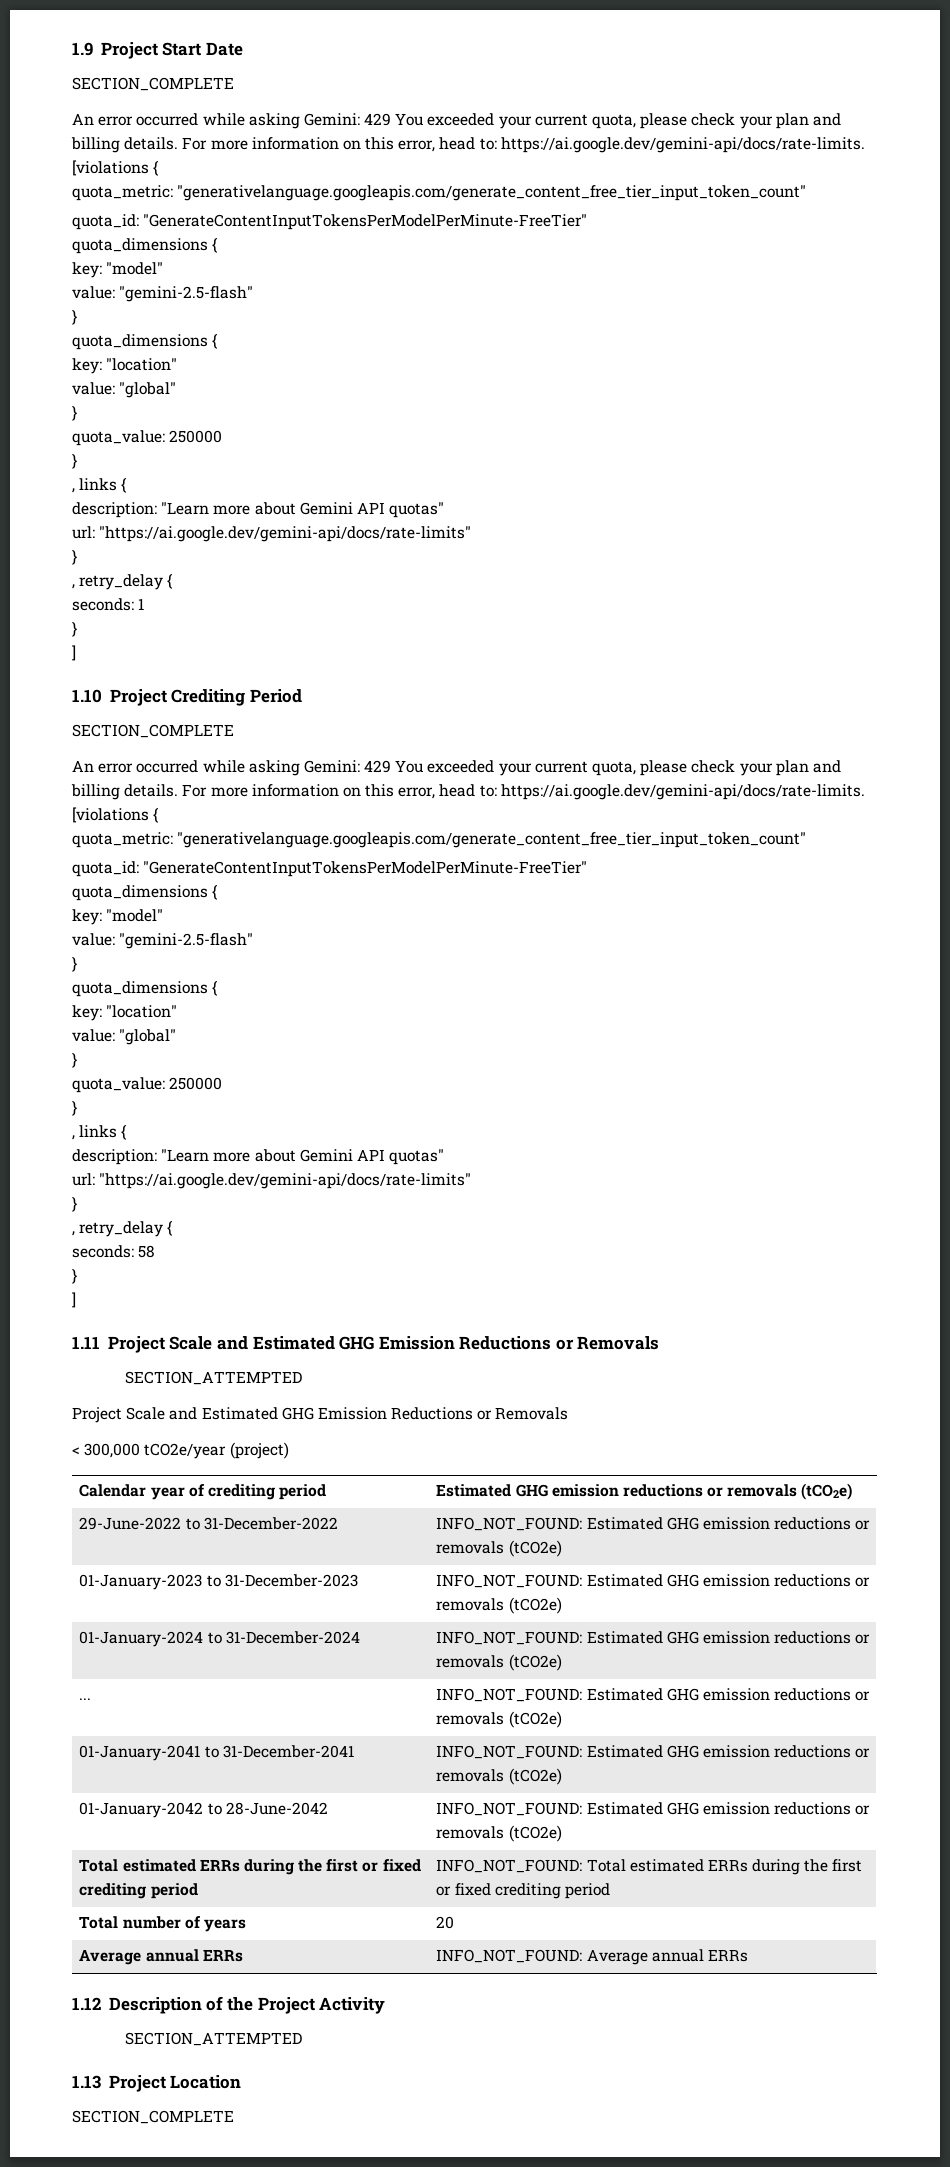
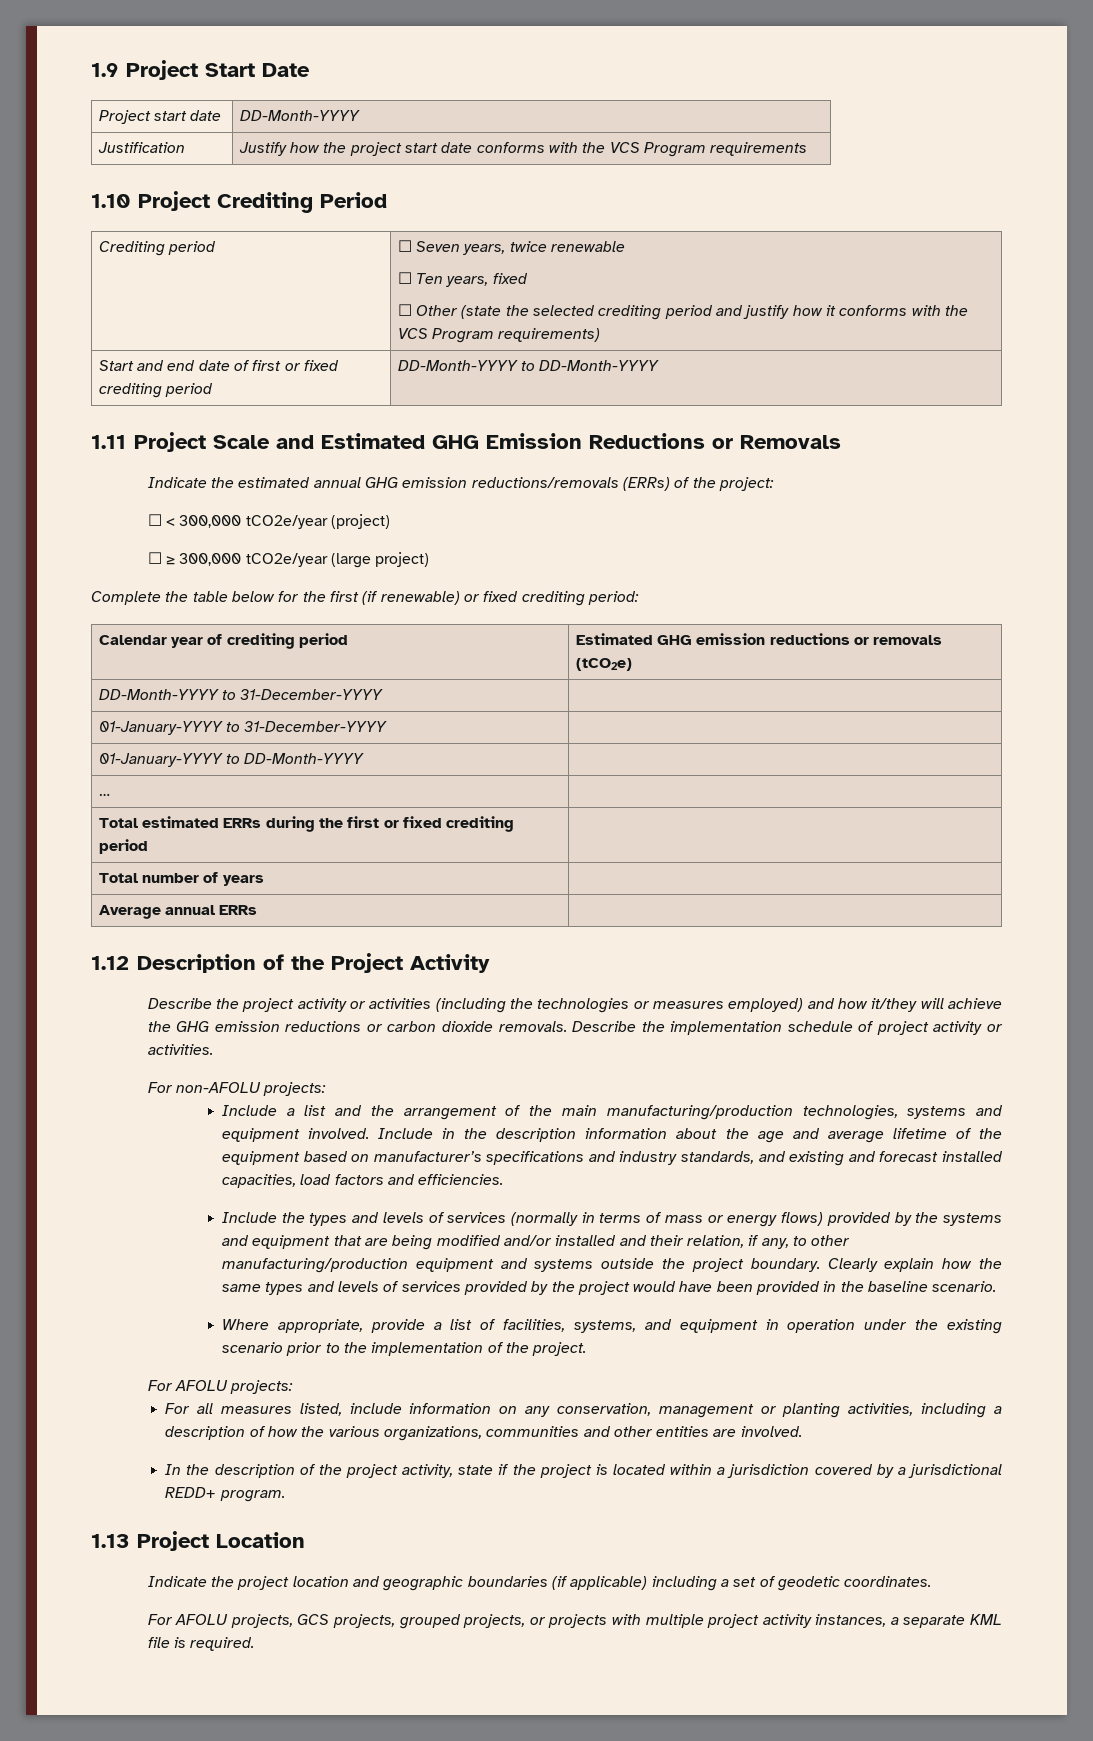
[72,77,234,91] [72,113,841,129] [71,137,865,153] [72,160,160,176] [72,185,807,201] [72,214,588,230] [72,237,219,254] [72,262,164,278] [72,286,254,302] [72,309,77,325] [72,333,219,350] [72,358,178,374] [72,382,177,398] [72,405,77,421] [72,430,223,446] [72,453,77,469] [72,477,128,493] [72,502,445,518] [72,526,472,542] [72,549,77,565] [72,573,174,590] [72,598,145,611] [72,621,77,637] [72,645,76,661] [72,689,302,706] [72,724,234,738] [72,760,841,776] [71,784,865,800] [72,807,160,823] [72,832,807,848] [72,861,588,877] [72,884,219,901] [72,909,164,925] [72,933,254,949] [72,956,77,972] [72,980,219,997] [72,1005,178,1021] [72,1029,177,1045] [72,1052,77,1068] [72,1077,223,1093] [72,1100,77,1116] [72,1124,128,1140] [72,1149,445,1165] [72,1173,472,1189] [72,1196,77,1212] [72,1220,174,1237] [72,1245,156,1258] [72,1268,77,1284] [72,1292,76,1308] // SECTION_COMPLETE // An error occurred while asking Gemini: 429 You exceeded your current quota, please check your plan and billing details. For more information on this error, head to: https://ai.google.dev/gemini-api/docs/rate-limits. [violations { // quota_metric: "generativelanguage.googleapis.com/generate_content_free_tier_input_token_count" // quota_id: "GenerateContentInputTokensPerModelPerMinute-FreeTier" // quota_dimensions { // key: "model" // value: "gemini-2.5-flash" // } // quota_dimensions { // key: "location" // value: "global" // } // quota_value: 250000 // } // , links { // description: "Learn more about Gemini API quotas" // url: "https://ai.google.dev/gemini-api/docs/rate-limits" // } // , retry_delay { // seconds: 1 // } // ] // 1.10 Project Crediting Period // SECTION_COMPLETE // An error occurred while asking Gemini: 429 You exceeded your current quota, please check your plan and billing details. For more information on this error, head to: https://ai.google.dev/gemini-api/docs/rate-limits. [violations { // quota_metric: "generativelanguage.googleapis.com/generate_content_free_tier_input_token_count" // quota_id: "GenerateContentInputTokensPerModelPerMinute-FreeTier" // quota_dimensions { // key: "model" // value: "gemini-2.5-flash" // } // quota_dimensions { // key: "location" // value: "global" // } // quota_value: 250000 // } // , links { // description: "Learn more about Gemini API quotas" // url: "https://ai.google.dev/gemini-api/docs/rate-limits" // } // , retry_delay { // seconds: 58 // } // ] -> [98,110,222,124] [239,110,360,121] [97,142,185,153] [238,142,808,157] [91,191,387,213] [98,241,216,256] [397,240,625,255] [397,272,528,287] [397,304,968,320] [397,328,601,343] [98,360,339,371] [98,383,213,398] [397,360,660,371] // Project start date | DD-Month-YYYY // Justification | Justify how the project start date conforms with the VCS Program requirements // 1.10 Project Crediting Period // Crediting period | ☐ Seven years, twice renewable // ☐ Ten years, fixed // ☐ Other (state the selected crediting period and justify how it conforms with the VCS Program requirements) // Start and end date of first or fixed crediting period | DD-Month-YYYY to DD-Month-YYYY
[125,1371,303,1385] [72,1407,569,1423] [72,1442,289,1459] SECTION_ATTEMPTED // Project Scale and Estimated GHG Emission Reductions or Removals // < 300,000 tCO2e/year (project) -> [147,477,774,491] [147,514,390,529] [147,552,430,568] [91,591,639,606] Indicate the estimated annual GHG emission reductions/removals (ERRs) of the project: // ☐ < 300,000 tCO2e/year (project) // ☐ ≥ 300,000 tCO2e/year (large project) // Complete the table below for the first (if renewable) or fixed crediting period:
[79,1517,338,1530] [436,1517,871,1531] [436,1540,562,1557] [79,1574,358,1590] [436,1574,871,1588] [436,1597,562,1614] [79,1631,360,1647] [436,1631,871,1645] [436,1654,562,1671] [79,1698,92,1700] [436,1688,871,1702] [436,1711,562,1728] [79,1745,354,1761] [436,1745,871,1759] [436,1768,562,1785] [79,1802,328,1818] [436,1802,871,1816] [436,1825,562,1842] 29-June-2022 to 31-December-2022 | INFO_NOT_FOUND: Estimated GHG emission reductions or removals (tCO2e) // 01-January-2023 to 31-December-2023 | INFO_NOT_FOUND: Estimated GHG emission reductions or removals (tCO2e) // 01-January-2024 to 31-December-2024 | INFO_NOT_FOUND: Estimated GHG emission reductions or removals (tCO2e) // ... | INFO_NOT_FOUND: Estimated GHG emission reductions or removals (tCO2e) // 01-January-2041 to 31-December-2041 | INFO_NOT_FOUND: Estimated GHG emission reductions or removals (tCO2e) // 01-January-2042 to 28-June-2042 | INFO_NOT_FOUND: Estimated GHG emission reductions or removals (tCO2e) -> [98,689,384,700] [98,721,388,735] [98,753,365,767] [98,793,110,796] DD-Month-YYYY to 31-December-YYYY | // 01-January-YYYY to 31-December-YYYY | // 01-January-YYYY to DD-Month-YYYY | // … |
[436,1859,863,1875] [436,1883,610,1899] INFO_NOT_FOUND: Total estimated ERRs during the first or fixed crediting period -> (148, 846) none
[436,1916,455,1929] 20 -> (264, 880) none
[436,1949,748,1965] INFO_NOT_FOUND: Average annual ERRs -> (258, 910) none
[125,2032,303,2046] [72,2075,242,2092] [72,2110,234,2124] SECTION_ATTEMPTED // 1.13 Project Location // SECTION_COMPLETE -> [147,998,1002,1013] [147,1021,1003,1035] [147,1044,213,1055] [147,1082,327,1096] [221,1105,1003,1120] [221,1128,1002,1143] [221,1151,1003,1166] [221,1174,504,1188] [221,1212,1002,1227] [221,1235,851,1250] [221,1258,1002,1273] [221,1281,997,1295] [221,1319,1003,1334] [221,1342,587,1356] [147,1380,294,1394] [165,1403,1002,1418] [165,1426,802,1441] [165,1464,1002,1478] [165,1487,285,1502] [91,1531,305,1551] [147,1576,932,1591] [147,1614,1002,1629] [147,1637,255,1651] Describe the project activity or activities (including the technologies or measures employed) and how it/they will achieve the GHG emission reductions or carbon dioxide removals. Describe the implementation schedule of project activity or activities. // For non-AFOLU projects: // Include a list and the arrangement of the main manufacturing/production technologies, systems and equipment involved. Include in the description information about the age and average lifetime of the equipment based on manufacturer’s specifications and industry standards, and existing and forecast installed capacities, load factors and efficiencies. // Include the types and levels of services (normally in terms of mass or energy flows) provided by the systems and equipment that are being modified and/or installed and their relation, if any, to other manufacturing/production equipment and systems outside the project boundary. Clearly explain how the same types and levels of services provided by the project would have been provided in the baseline scenario. // Where appropriate, provide a list of facilities, systems, and equipment in operation under the existing scenario prior to the implementation of the project. // For AFOLU projects: // For all measures listed, include information on any conservation, management or planting activities, including a description of how the various organizations, communities and other entities are involved. // In the description of the project activity, state if the project is located within a jurisdiction covered by a jurisdictional REDD+ program. // 1.13 Project Location // Indicate the project location and geographic boundaries (if applicable) including a set of geodetic coordinates. // For AFOLU projects, GCS projects, grouped projects, or projects with multiple project activity instances, a separate KML file is required.

